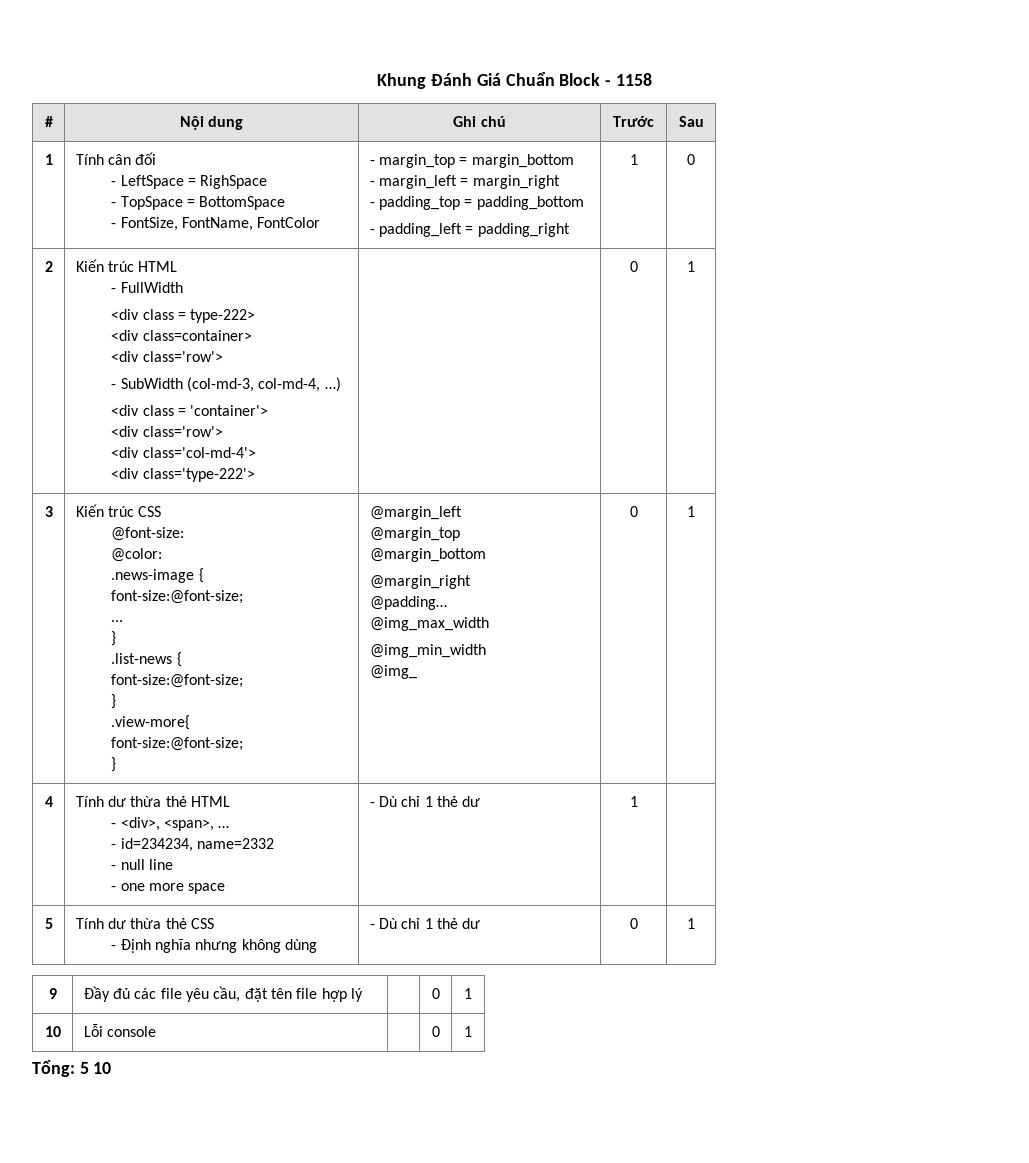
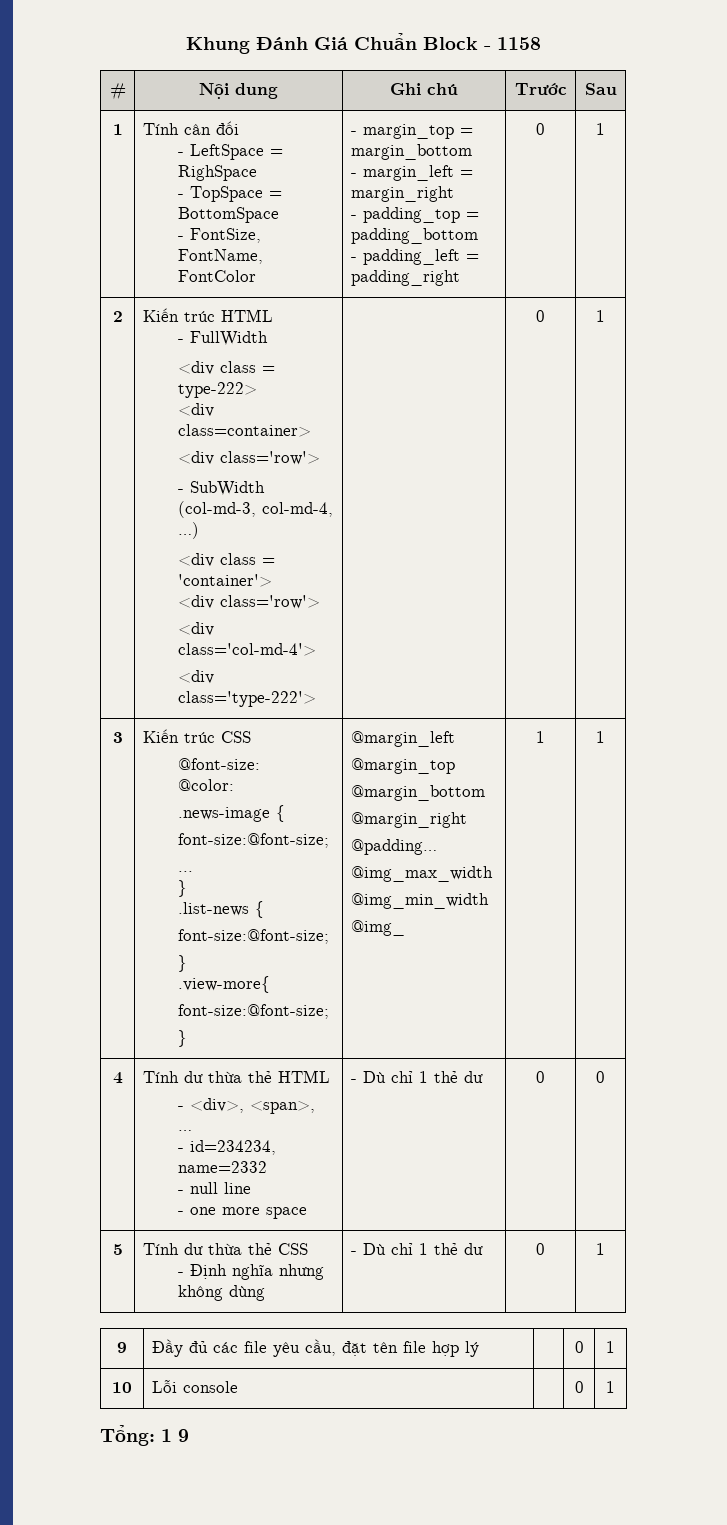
[629,154,638,165] [687,154,695,165] | 1 | 0 -> [536,123,545,135] [596,123,605,135] | 0 | 1
[629,506,638,517] 0 -> [536,731,545,743] 1
[629,796,638,807] 1 | -> [536,1071,545,1083] [596,1071,605,1083] 0 | 0
[79,1062,112,1074] 5 10 -> [161,1429,189,1442] 1 9

